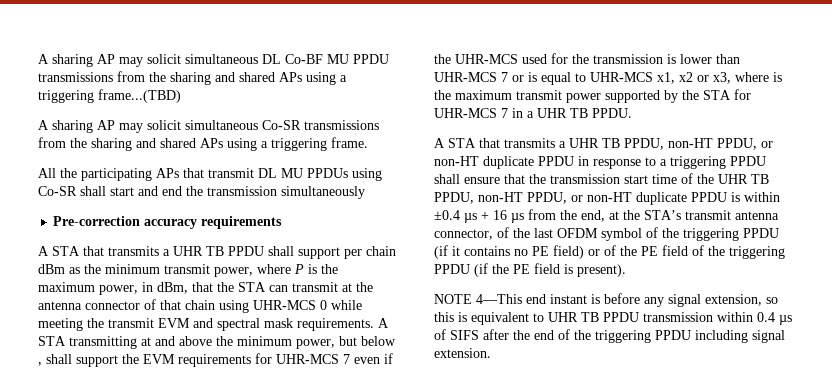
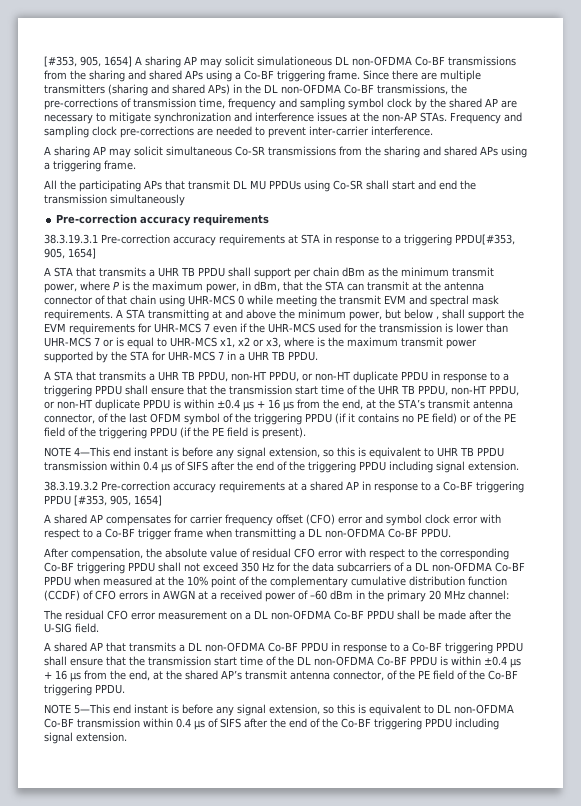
[38,54,389,67] [38,71,347,85] [38,89,181,103] A sharing AP may solicit simultaneous DL Co-BF MU PPDU transmissions from the sharing and shared APs using a triggering frame...(TBD) -> [44,56,516,68] [44,70,481,82] [44,84,467,96] [44,98,517,110] [44,112,522,124] [44,126,433,138] [#353, 905, 1654] A sharing AP may solicit simulationeous DL non-OFDMA Co-BF transmissions from the sharing and shared APs using a Co-BF triggering frame. Since there are multiple transmitters (sharing and shared APs) in the DL non-OFDMA Co-BF transmissions, the pre-corrections of transmission time, frequency and sampling symbol clock by the shared AP are necessary to mitigate synchronization and interference issues at the non-AP STAs. Frequency and sampling clock pre-corrections are needed to prevent inter-carrier interference.
(283, 222) none -> [44,234,515,246] [44,248,96,259] // 38.3.19.3.1 Pre-correction accuracy requirements at STA in response to a triggering PPDU[#353, 905, 1654]
(491, 353) none -> [44,481,524,493] [44,495,162,506] [44,514,501,526] [44,528,451,540] [44,548,509,560] [44,562,525,574] [44,576,507,588] [44,590,509,602] [43,610,511,620] [44,623,99,633] [44,642,523,654] [44,656,521,668] [44,670,518,682] [44,684,125,696] [44,704,514,716] [44,718,499,730] [44,732,127,744] // 38.3.19.3.2 Pre-correction accuracy requirements at a shared AP in response to a Co-BF triggering PPDU [#353, 905, 1654] // A shared AP compensates for carrier frequency offset (CFO) error and symbol clock error with respect to a Co-BF trigger frame when transmitting a DL non-OFDMA Co-BF PPDU. // After compensation, the absolute value of residual CFO error with respect to the corresponding Co-BF triggering PPDU shall not exceed 350 Hz for the data subcarriers of a DL non-OFDMA Co-BF PPDU when measured at the 10% point of the complementary cumulative distribution function (CCDF) of CFO errors in AWGN at a received power of –60 dBm in the primary 20 MHz channel: // The residual CFO error measurement on a DL non-OFDMA Co-BF PPDU shall be made after the U-SIG field. // A shared AP that transmits a DL non-OFDMA Co-BF PPDU in response to a Co-BF triggering PPDU shall ensure that the transmission start time of the DL non-OFDMA Co-BF PPDU is within ±0.4 µs + 16 µs from the end, at the shared AP’s transmit antenna connector, of the PE field of the Co-BF triggering PPDU. // NOTE 5—This end instant is before any signal extension, so this is equivalent to DL non-OFDMA Co-BF transmission within 0.4 µs of SIFS after the end of the Co-BF triggering PPDU including signal extension.

